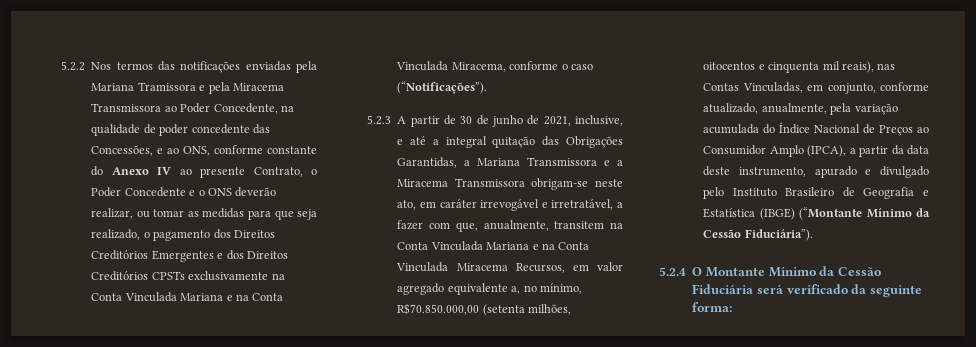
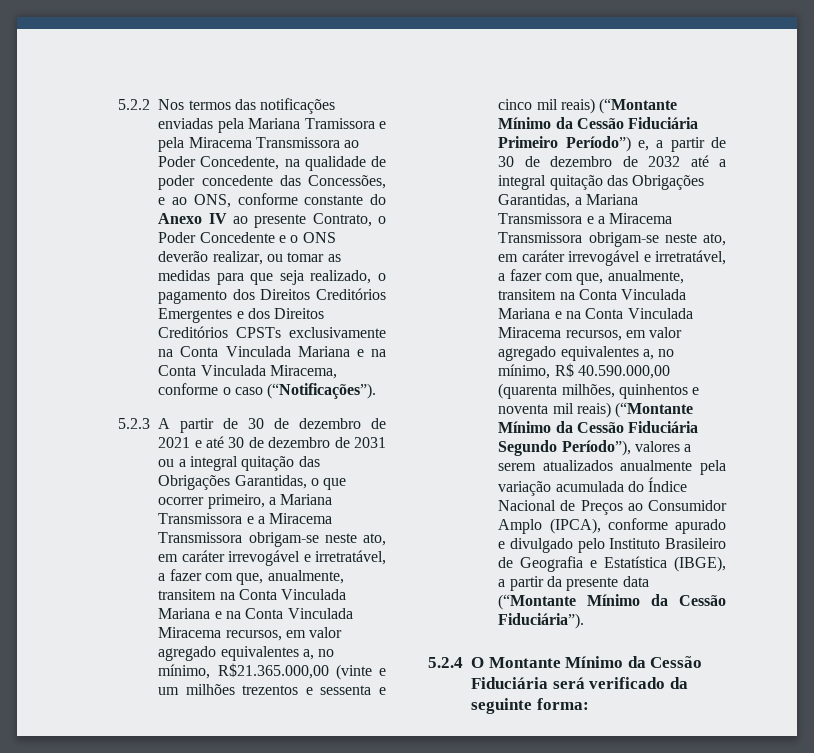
[492,115,623,127] [397,139,404,145] junho de 2021, inclusive, e -> [299,418,386,429] [158,436,386,448] [158,456,320,471] [158,475,347,490] [158,494,333,509] [158,513,333,524] [158,532,386,547] [158,550,386,566] [158,569,344,585] [158,589,347,600] [158,608,353,619] [158,627,343,641] [158,646,335,661] [158,663,386,680] [158,684,386,695] [498,98,678,114] [498,117,699,129] [498,136,726,152] [498,156,681,167] dezembro de 2021 e até 30 de dezembro de 2031 ou a integral quitação das Obrigações Garantidas, o que ocorrer primeiro, a Mariana Transmissora e a Miracema Transmissora obrigam-se neste ato, em caráter irrevogável e irretratável, a fazer com que, anualmente, transitem na Conta Vinculada Mariana e na Conta Vinculada Miracema recursos, em valor agregado equivalentes a, no mínimo, R$21.365.000,00 (vinte e um milhões trezentos e sessenta e cinco mil reais) (“Montante Mínimo da Cessão Fiduciária Primeiro Período”) e, a partir de 30 de dezembro de 2032
[515,262,623,273] [397,283,582,295] [397,303,572,316] [703,61,896,73] [703,82,929,94] [703,103,827,114] Recursos, em valor agregado equivalente a, no mínimo, R$70.850.000,00 (setenta milhões, oitocentos e cinquenta mil reais), nas Contas Vinculadas, em conjunto, conforme atualizado, anualmente, -> [565,327,683,341] [498,346,675,361] [498,363,670,379] [498,383,700,399] [498,402,694,418] [498,421,699,433] [498,440,692,456] [498,460,693,471] recursos, em valor agregado equivalentes a, no mínimo, R$ 40.590.000,00 (quarenta milhões, quinhentos e noventa mil reais) (“Montante Mínimo da Cessão Fiduciária Segundo Período”), valores a serem atualizados anualmente
[849,145,929,157] [703,166,807,177] a partir da data deste instrumento, -> [607,518,668,530] conforme
[759,208,795,220] (IBGE) -> [674,556,726,572] [498,576,649,591] (IBGE), a partir da presente data

